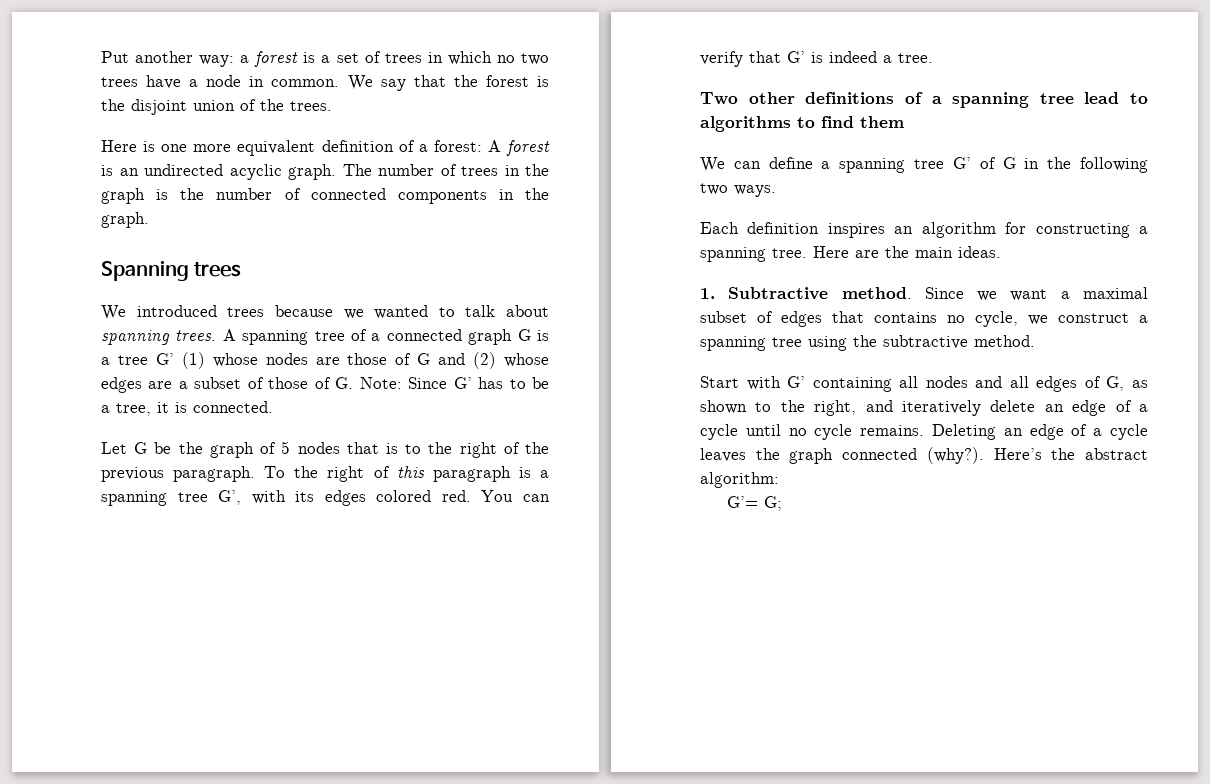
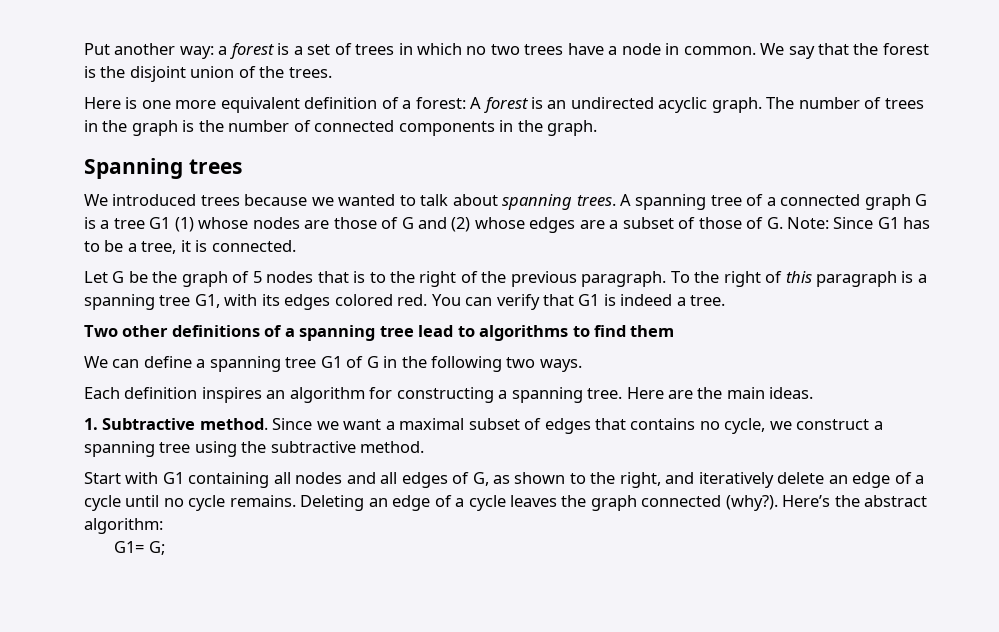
[155,353,174,365] G’ -> [149,217,171,229] G1
[453,377,472,389] G’ -> [877,217,899,229] G1
[218,490,242,505] G’, -> [194,294,220,308] G1,
[787,51,805,63] G’ -> [578,294,600,306] G1
[952,157,971,169] G’ -> [320,356,342,368] G1
[787,376,806,388] G’ -> [162,472,184,484] G1
[726,496,758,508] G’= -> [114,541,145,553] G1=

